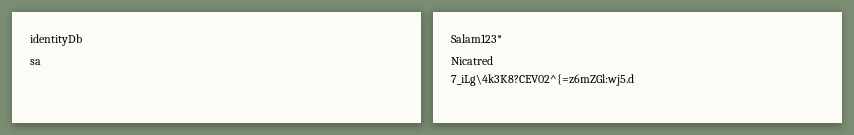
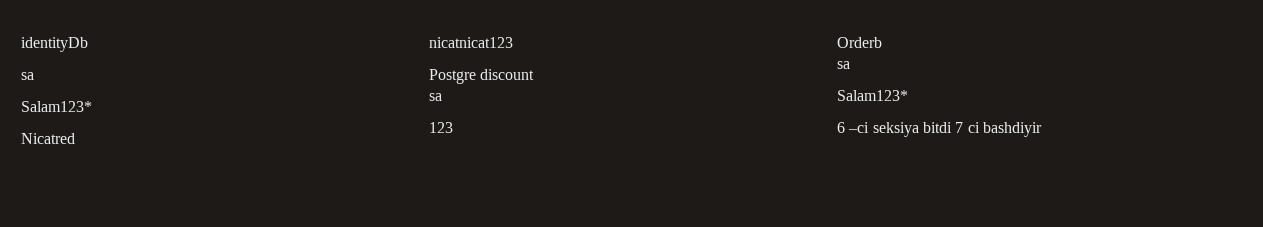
[451,74,634,86] 7_iLg\4k3K8?CEV02^{=z6mZGl:wj5.d -> [429,37,513,48] [429,69,535,84] [429,93,442,101] [429,122,453,133] [837,37,882,48] [837,61,850,69] [837,90,908,101] [837,122,1042,137] nicatnicat123 // Postgre discount // sa // 123 // Orderb // sa // Salam123* // 6 –ci seksiya bitdi 7 ci bashdiyir

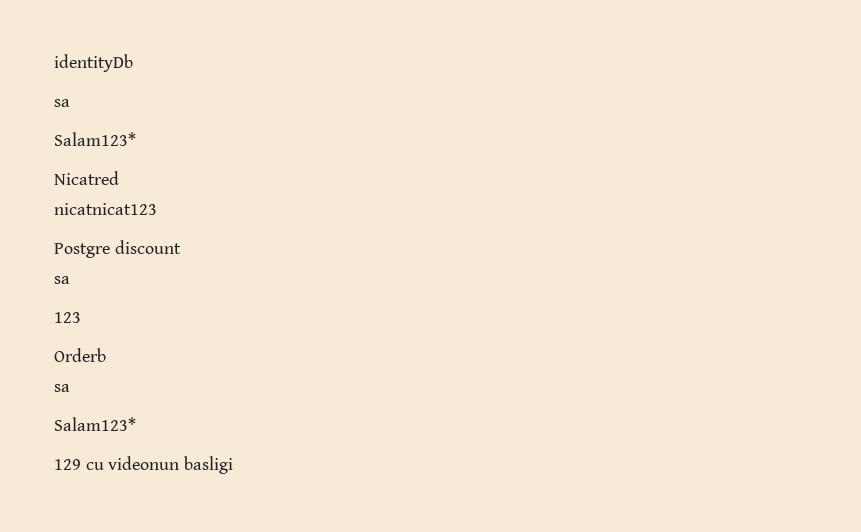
[837,122,1042,137] 6 –ci seksiya bitdi 7 ci bashdiyir -> [54,456,234,474] 129 cu videonun basligi

